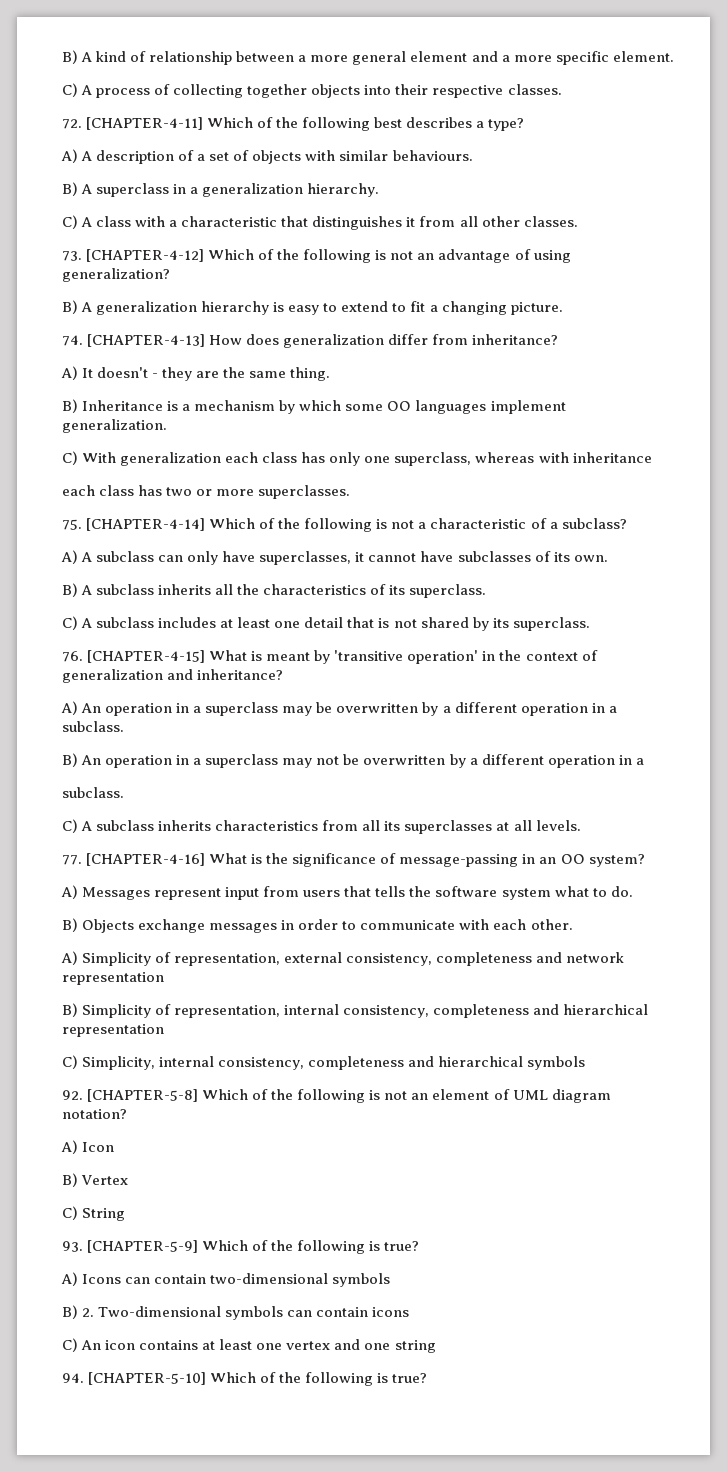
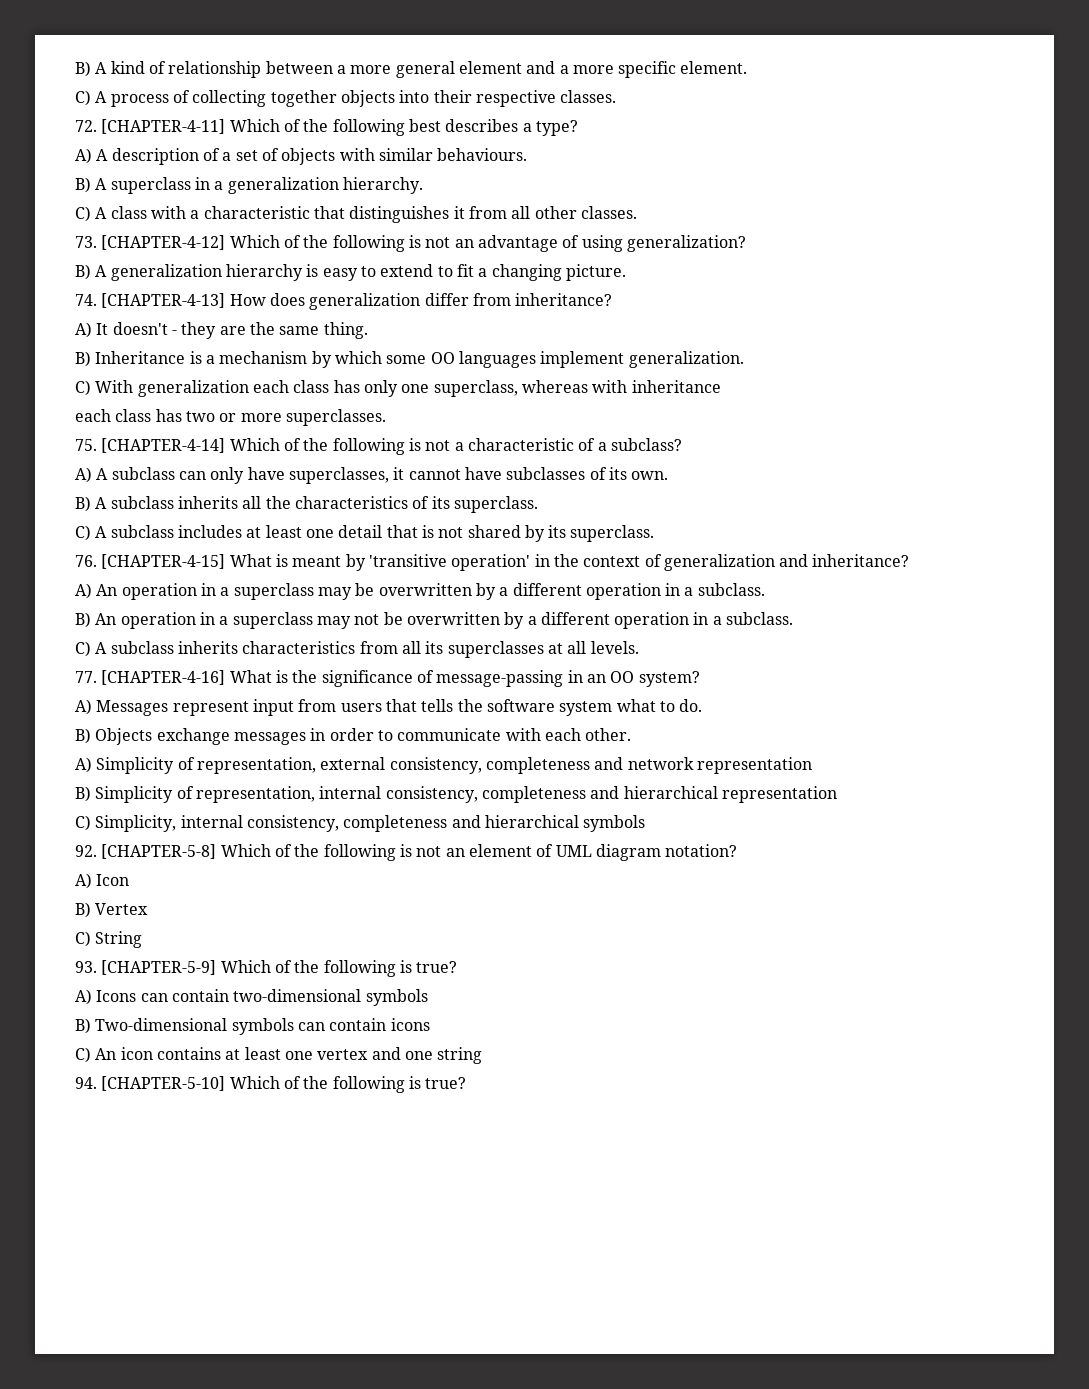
(644, 761) // -> (722, 620) none
[82,1308,95,1317] 2. -> (91, 1026) none

